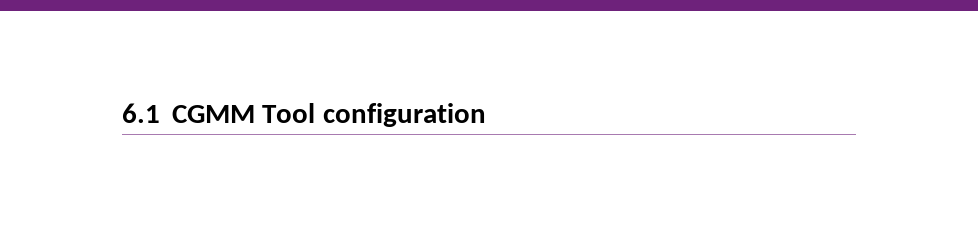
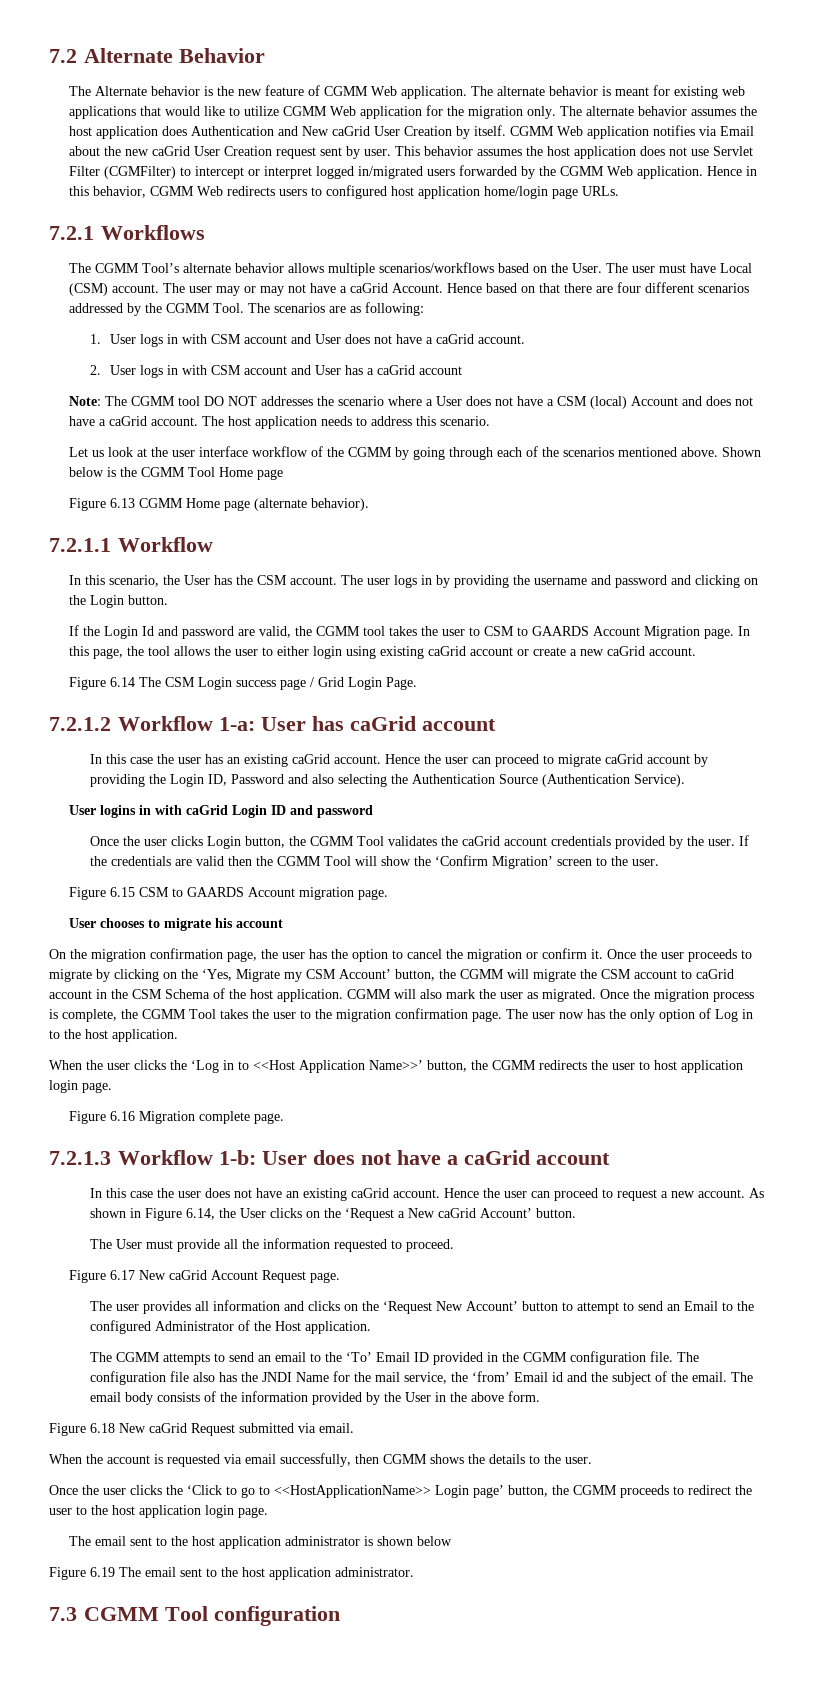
[122,103,160,123] 6.1 -> [49,48,265,63] [69,85,746,99] [69,105,758,119] [69,125,755,139] [69,146,754,159] [69,165,758,179] [69,185,620,199] [49,225,205,240] [69,262,753,276] [69,282,750,296] [69,302,425,316] [89,334,526,347] [89,365,463,378] [69,396,754,409] [69,416,491,429] [69,446,762,460] [69,467,284,480] [69,498,370,511] [49,537,213,552] [69,575,759,588] [69,595,169,608] [69,625,751,639] [69,646,697,659] [69,677,418,690] [49,716,496,731] [89,754,708,767] [89,774,685,787] [69,805,374,818] [89,835,749,849] [89,855,659,869] [69,887,389,900] [69,918,284,931] [49,948,752,962] [49,969,734,982] [49,988,754,1002] [49,1008,753,1022] [49,1029,178,1042] [49,1060,743,1073] [49,1080,112,1093] [69,1111,285,1124] [49,1150,610,1165] [89,1188,764,1201] [89,1208,576,1221] [89,1238,454,1252] [69,1270,341,1283] [89,1300,754,1314] [89,1320,371,1334] [89,1351,699,1365] [89,1371,753,1385] [89,1391,540,1405] [49,1423,354,1436] [49,1453,592,1467] [49,1485,752,1498] [49,1505,268,1518] [69,1536,453,1549] [49,1567,414,1580] [49,1607,77,1621] 7.2 Alternate Behavior // The Alternate behavior is the new feature of CGMM Web application. The alternate behavior is meant for existing web applications that would like to utilize CGMM Web application for the migration only. The alternate behavior assumes the host application does Authentication and New caGrid User Creation by itself. CGMM Web application notifies via Email about the new caGrid User Creation request sent by user. This behavior assumes the host application does not use Servlet Filter (CGMFilter) to intercept or interpret logged in/migrated users forwarded by the CGMM Web application. Hence in this behavior, CGMM Web redirects users to configured host application home/login page URLs. // 7.2.1 Workflows // The CGMM Tool’s alternate behavior allows multiple scenarios/workflows based on the User. The user must have Local (CSM) account. The user may or may not have a caGrid Account. Hence based on that there are four different scenarios addressed by the CGMM Tool. The scenarios are as following: // 1. User logs in with CSM account and User does not have a caGrid account. // 2. User logs in with CSM account and User has a caGrid account // Note: The CGMM tool DO NOT addresses the scenario where a User does not have a CSM (local) Account and does not have a caGrid account. The host application needs to address this scenario. // Let us look at the user interface workflow of the CGMM by going through each of the scenarios mentioned above. Shown below is the CGMM Tool Home page // Figure 6.13 CGMM Home page (alternate behavior). // 7.2.1.1 Workflow // In this scenario, the User has the CSM account. The user logs in by providing the username and password and clicking on the Login button. // If the Login Id and password are valid, the CGMM tool takes the user to CSM to GAARDS Account Migration page. In this page, the tool allows the user to either login using existing caGrid account or create a new caGrid account. // Figure 6.14 The CSM Login success page / Grid Login Page. // 7.2.1.2 Workflow 1-a: User has caGrid account // In this case the user has an existing caGrid account. Hence the user can proceed to migrate caGrid account by providing the Login ID, Password and also selecting the Authentication Source (Authentication Service). // User logins in with caGrid Login ID and password // Once the user clicks Login button, the CGMM Tool validates the caGrid account credentials provided by the user. If the credentials are valid then the CGMM Tool will show the ‘Confirm Migration’ screen to the user. // Figure 6.15 CSM to GAARDS Account migration page. // User chooses to migrate his account // On the migration confirmation page, the user has the option to cancel the migration or confirm it. Once the user proceeds to migrate by clicking on the ‘Yes, Migrate my CSM Account’ button, the CGMM will migrate the CSM account to caGrid account in the CSM Schema of the host application. CGMM will also mark the user as migrated. Once the migration process is complete, the CGMM Tool takes the user to the migration confirmation page. The user now has the only option of Log in to the host application. // When the user clicks the ‘Log in to <<Host Application Name>>’ button, the CGMM redirects the user to host application login page. // Figure 6.16 Migration complete page. // 7.2.1.3 Workflow 1-b: User does not have a caGrid account // In this case the user does not have an existing caGrid account. Hence the user can proceed to request a new account. As shown in Figure 6.14, the User clicks on the ‘Request a New caGrid Account’ button. // The User must provide all the information requested to proceed. // Figure 6.17 New caGrid Account Request page. // The user provides all information and clicks on the ‘Request New Account’ button to attempt to send an Email to the configured Administrator of the Host application. // The CGMM attempts to send an email to the ‘To’ Email ID provided in the CGMM configuration file. The configuration file also has the JNDI Name for the mail service, the ‘from’ Email id and the subject of the email. The email body consists of the information provided by the User in the above form. // Figure 6.18 New caGrid Request submitted via email. // When the account is requested via email successfully, then CGMM shows the details to the user. // Once the user clicks the ‘Click to go to <<HostApplicationName>> Login page’ button, the CGMM proceeds to redirect the user to the host application login page. // The email sent to the host application administrator is shown below // Figure 6.19 The email sent to the host application administrator. // 7.3

